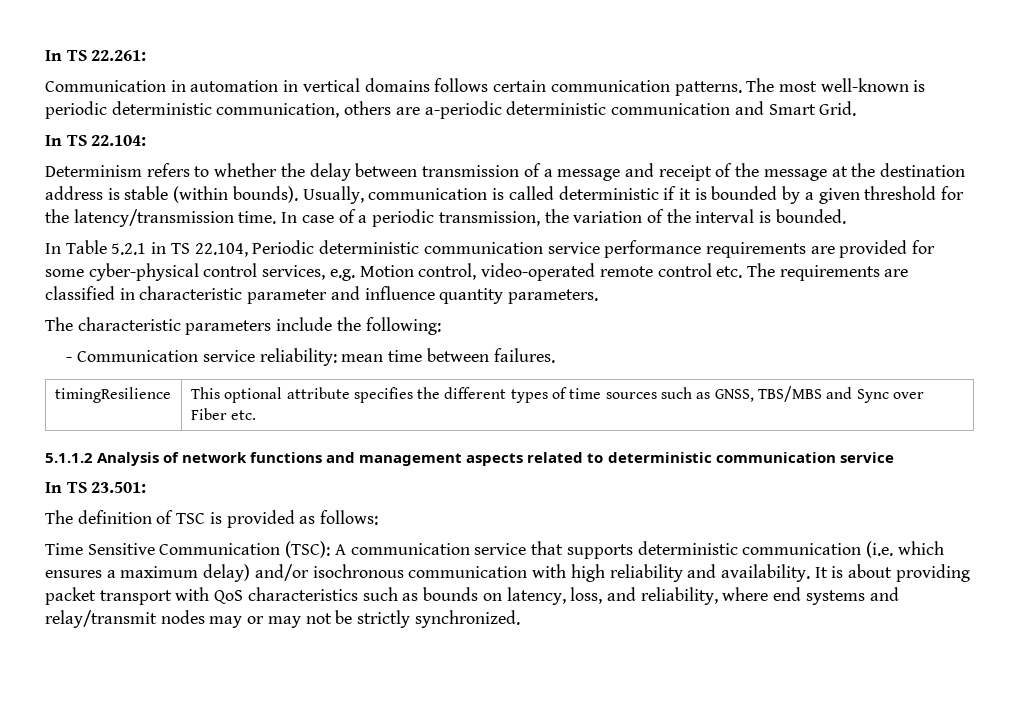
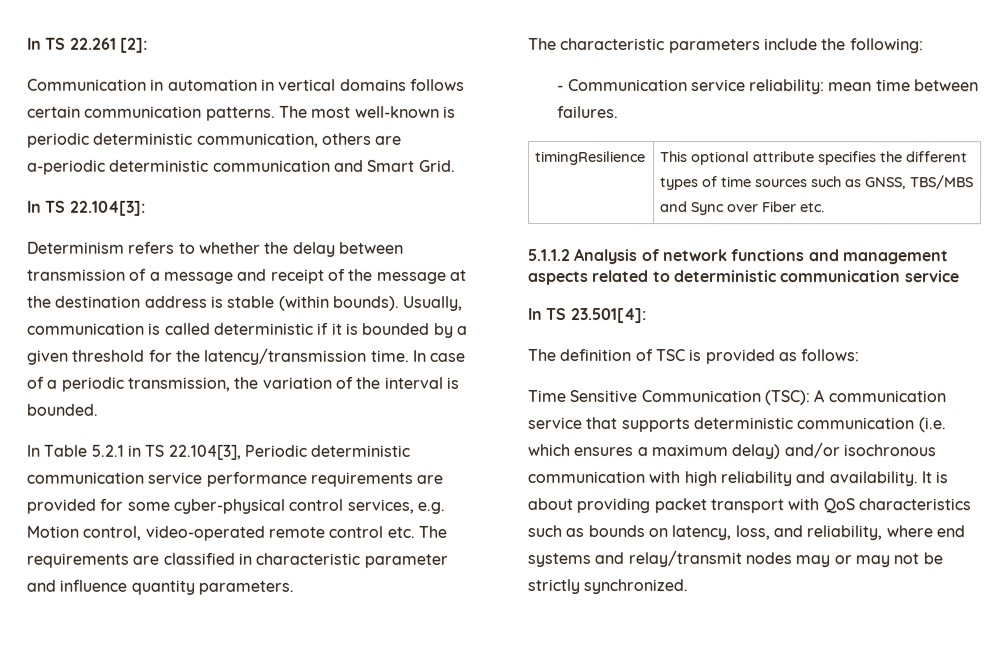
[45,50,147,61] In TS 22.261: -> [27,37,148,53] In TS 22.261 [2]:
[91,135,147,146] 22.104: -> [69,200,146,216] 22.104[3]:
[194,243,248,257] 22.104, -> [167,444,241,460] 22.104[3],
[91,482,147,493] 23.501: -> [570,308,647,324] 23.501[4]:

